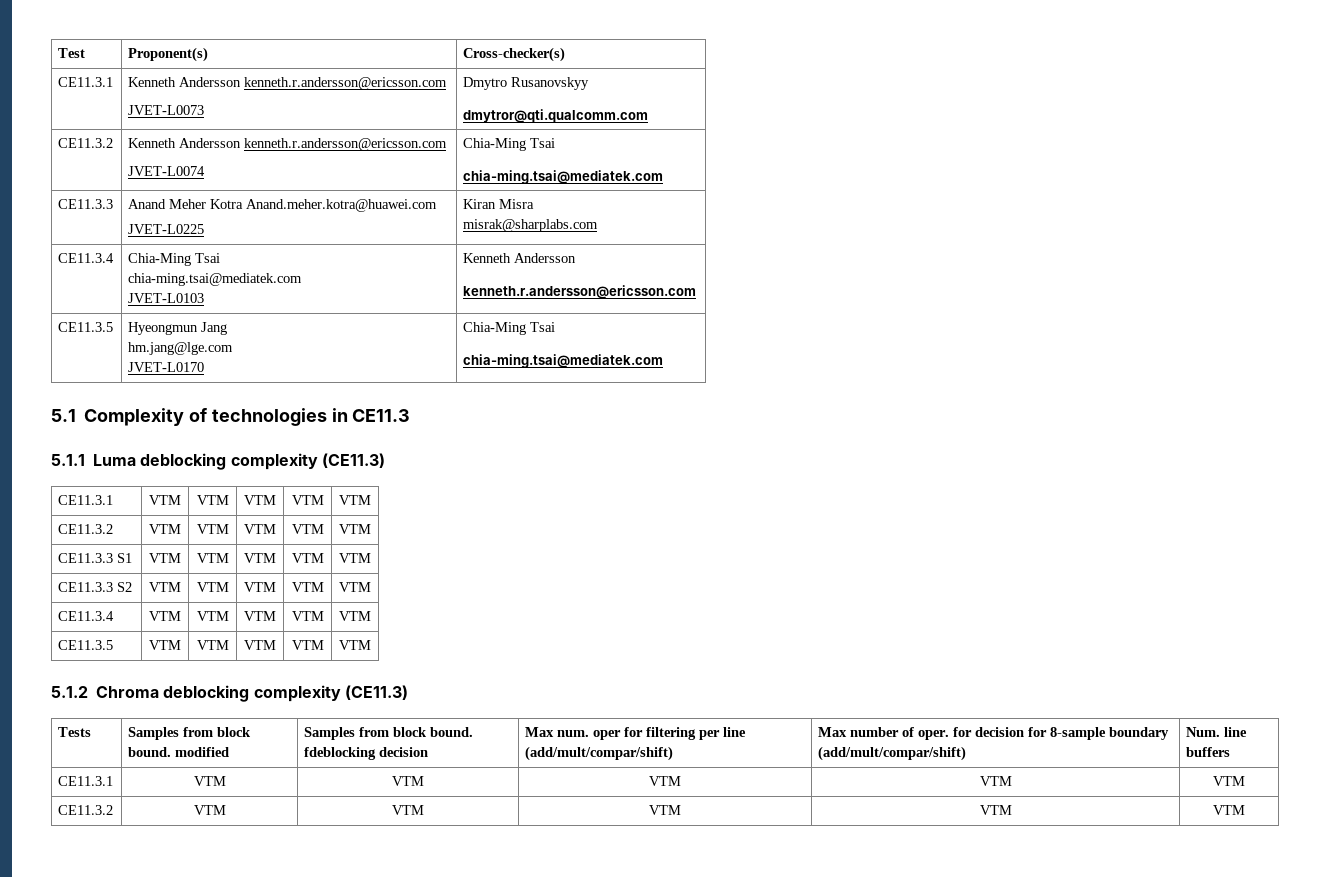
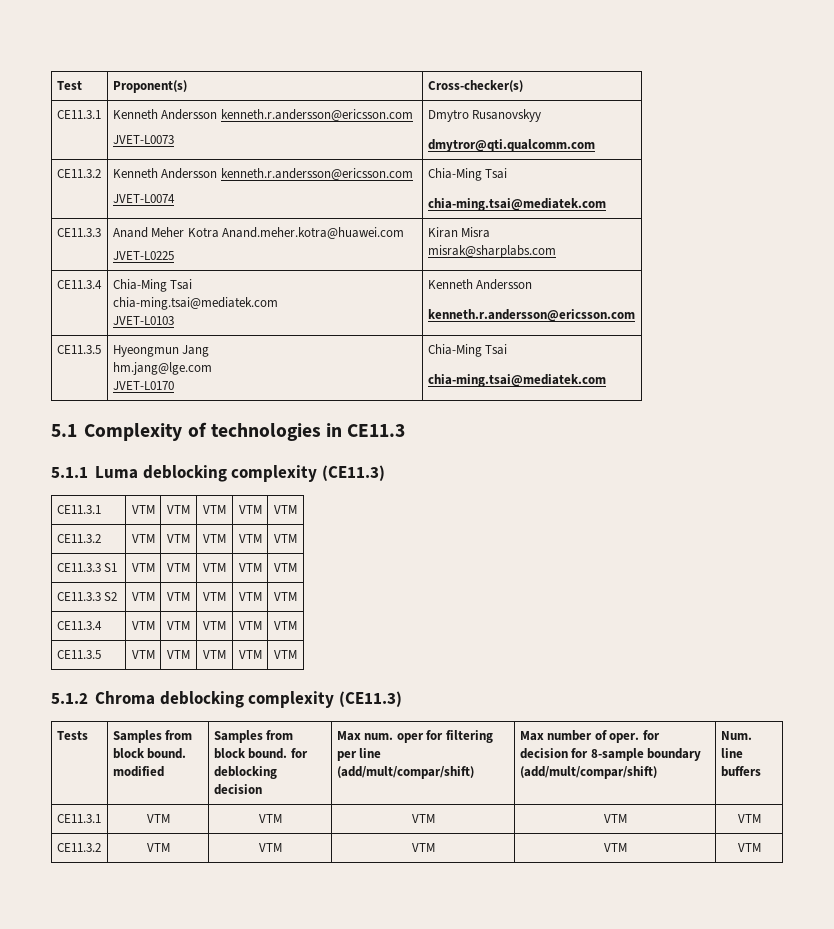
[304,747,377,760] fdeblocking -> [290,748,308,758] [213,766,277,779] for deblocking

